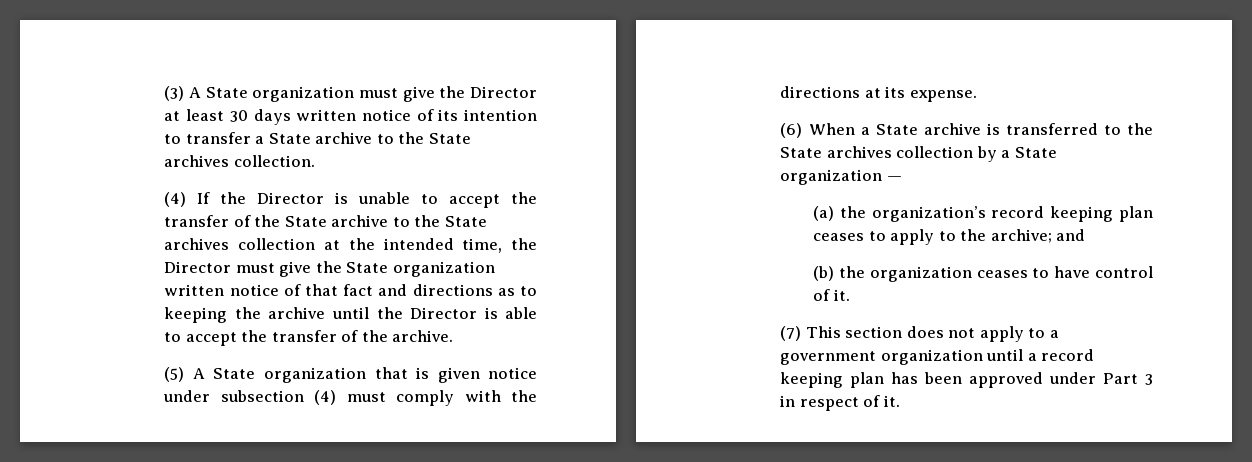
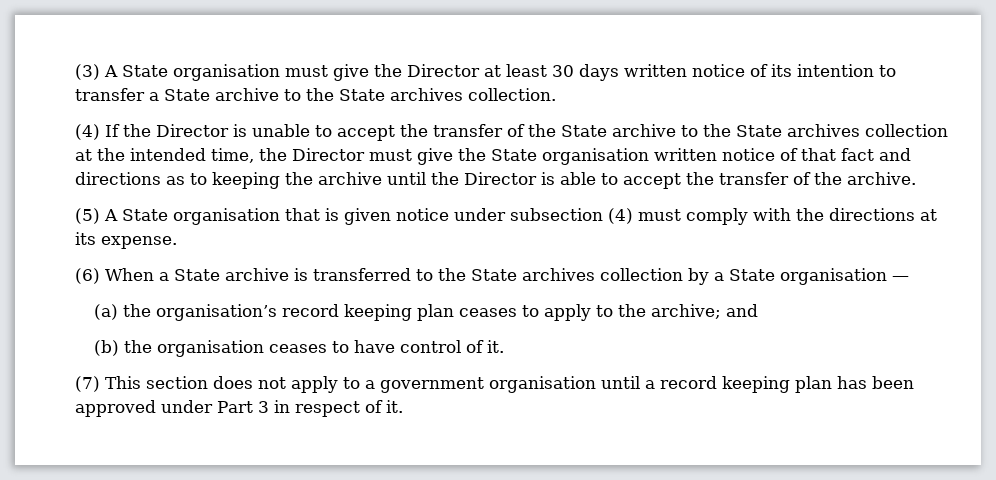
[252,86,355,102] organization -> [172,64,280,81] organisation
[392,261,495,277] organization -> [541,148,649,165] organisation
[263,367,366,383] organization -> [172,208,280,225] organisation
[780,169,883,185] organization -> [779,268,887,285] organisation
[871,206,986,222] organization’s -> [155,304,277,321] organisation’s
[869,266,972,282] organization -> [156,340,264,357] organisation
[880,349,983,365] organization -> [488,376,596,393] organisation

